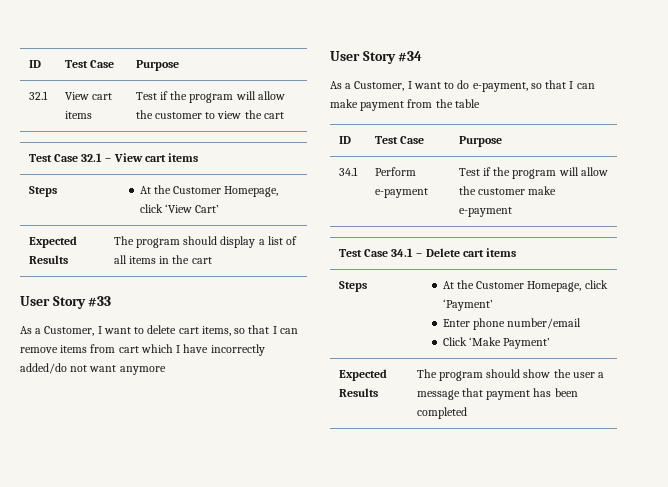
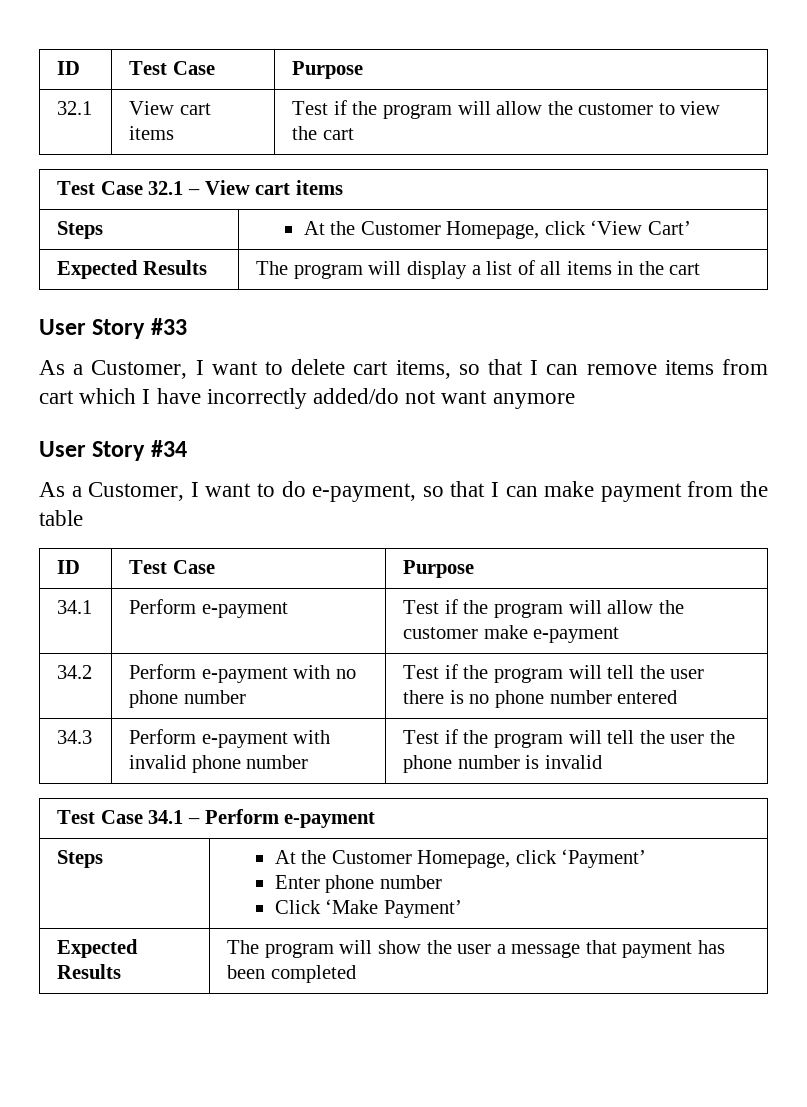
[183,236,218,245] should -> [368,261,402,275] will
(512, 212) none -> [57,665,93,679] [129,664,356,683] [129,690,246,708] [403,664,705,683] [403,690,678,708] [57,730,93,744] [129,729,331,748] [129,755,309,773] [403,729,735,748] [403,755,602,773] // 34.2 | Perform e-payment with no phone number | Test if the program will tell the user there is no phone number entered // 34.3 | Perform e-payment with invalid phone number | Test if the program will tell the user the phone number is invalid
[425,248,517,257] Delete cart items -> [204,809,376,828] Perform e-payment
[507,318,582,329] number/email -> [379,875,442,889] number
[486,369,521,378] should -> [339,940,373,954] will

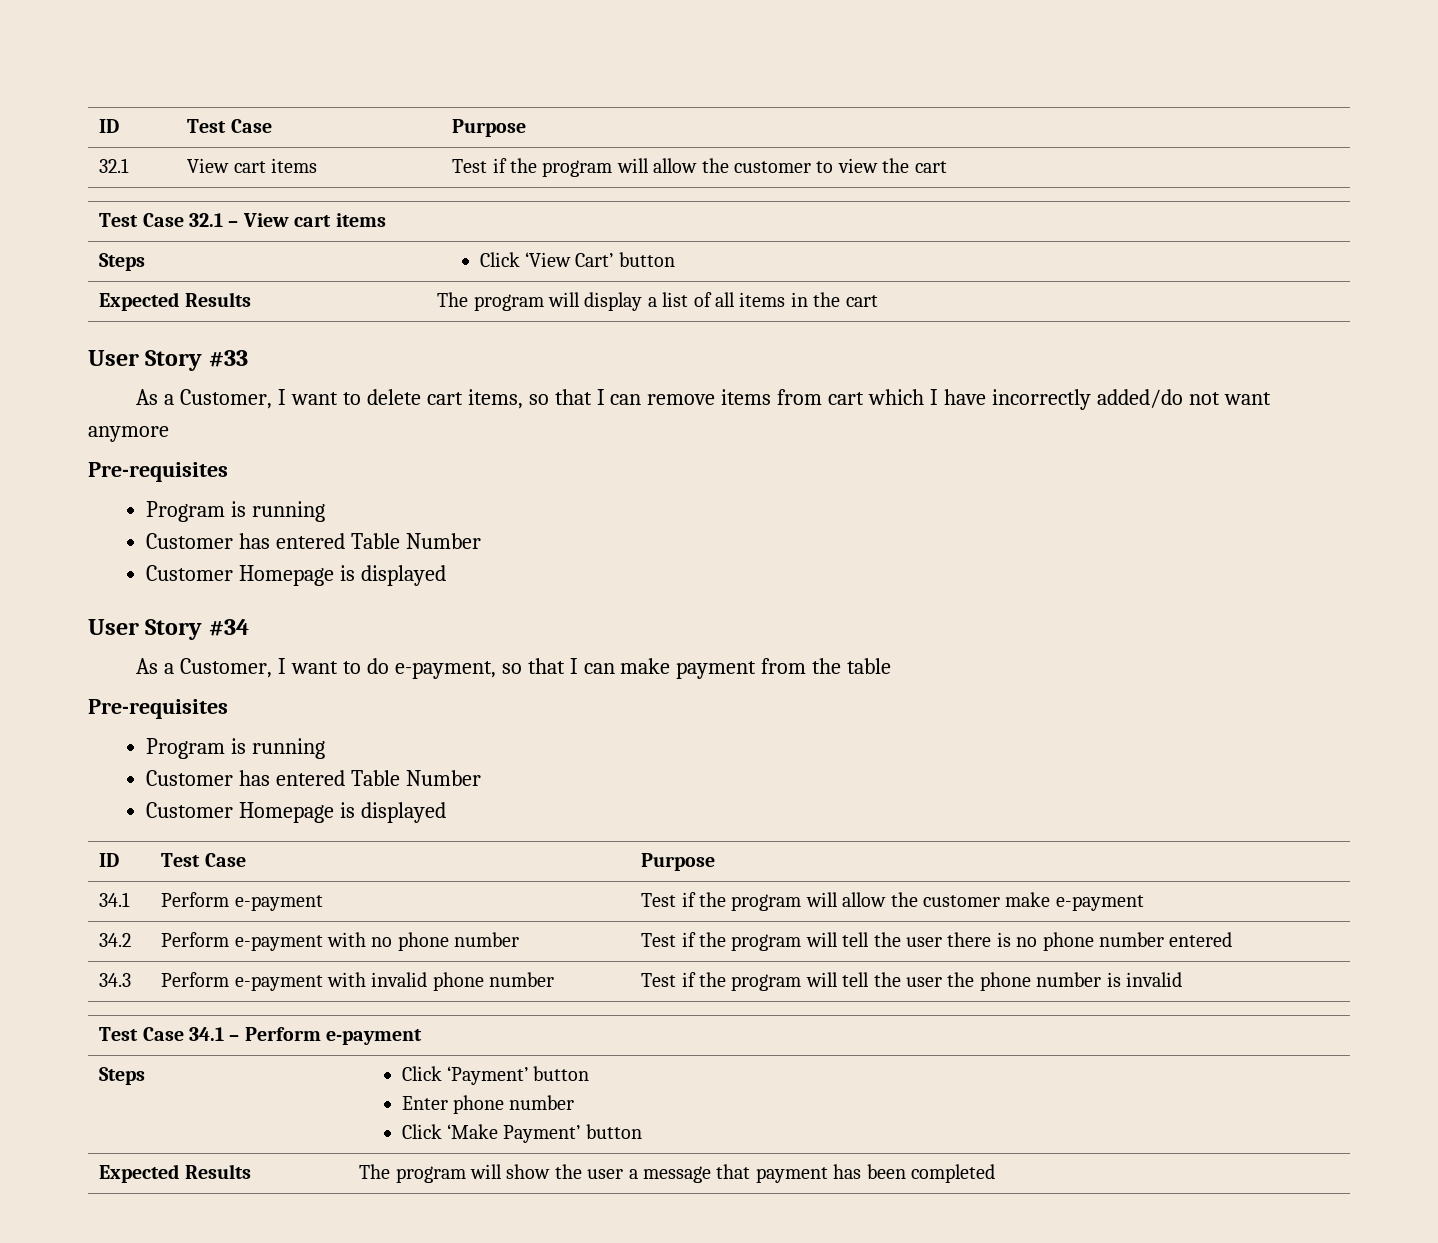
[303,221,586,239] At the Customer Homepage, click -> [479,252,520,267] Click
(691, 228) none -> [618,252,675,267] button
(575, 401) none -> [88,462,228,482] [146,501,326,522] [146,533,482,549] [146,565,447,586] // Pre-requisites // Program is running // Customer has entered Table Number // Customer Homepage is displayed
(83, 518) none -> [88,699,228,719] [146,738,326,759] [146,770,482,786] [146,802,447,823] // Pre-requisites // Program is running // Customer has entered Table Number // Customer Homepage is displayed
[274,850,557,868] At the Customer Homepage, click -> [401,1066,442,1081] Click
(647, 858) none -> [533,1066,590,1081] button
(462, 909) none -> [585,1124,642,1139] button

